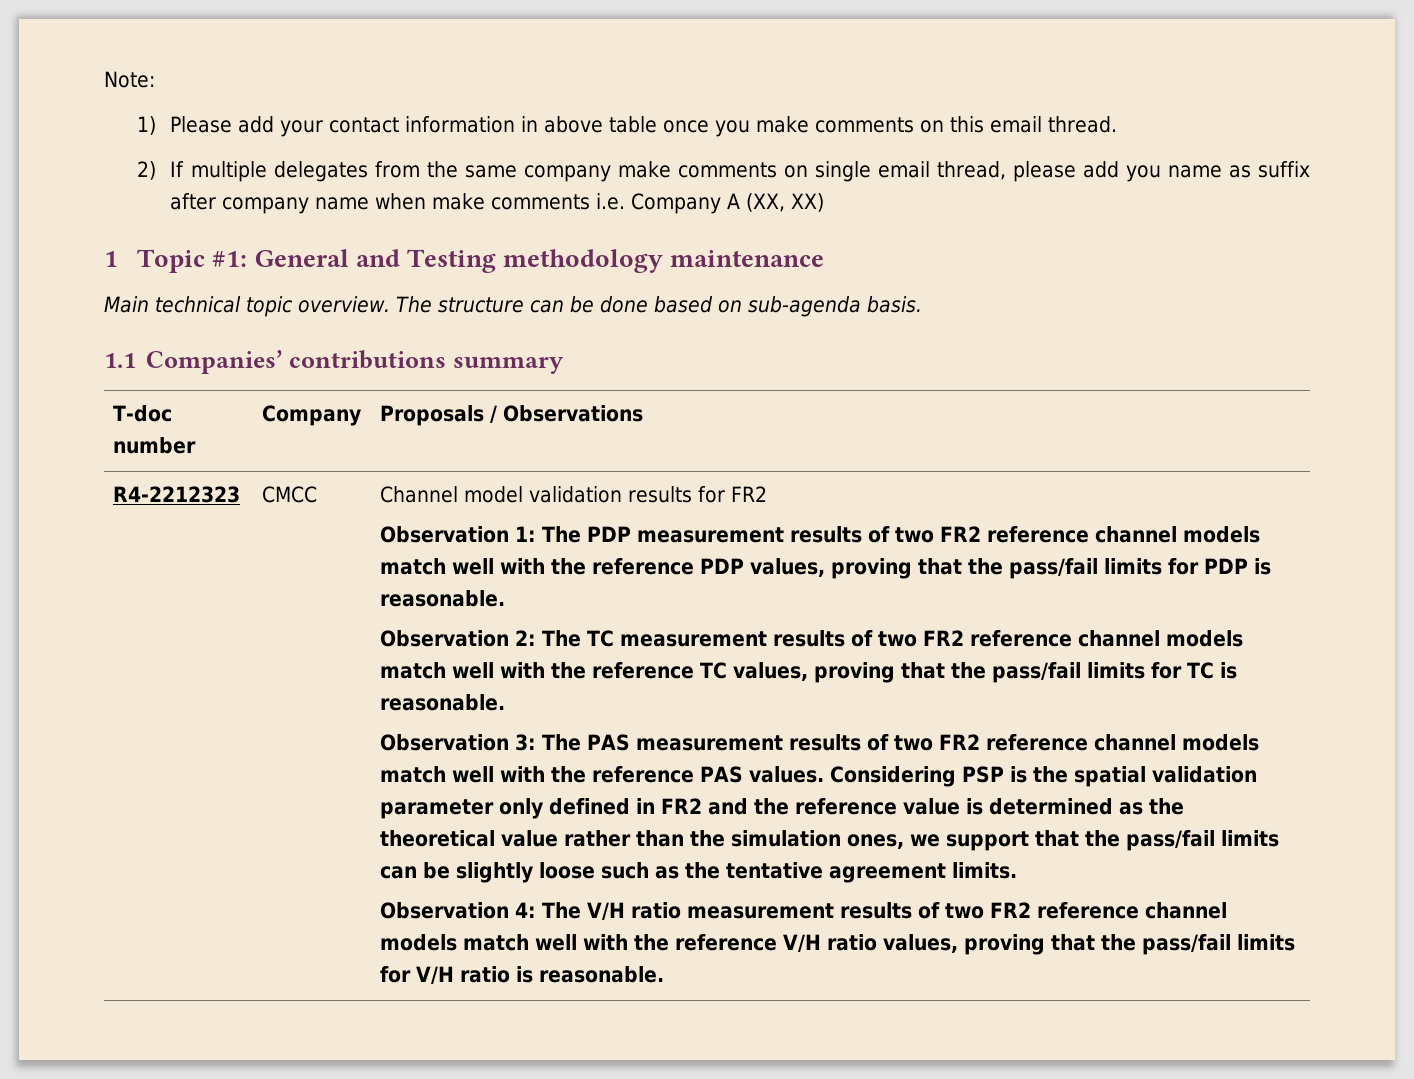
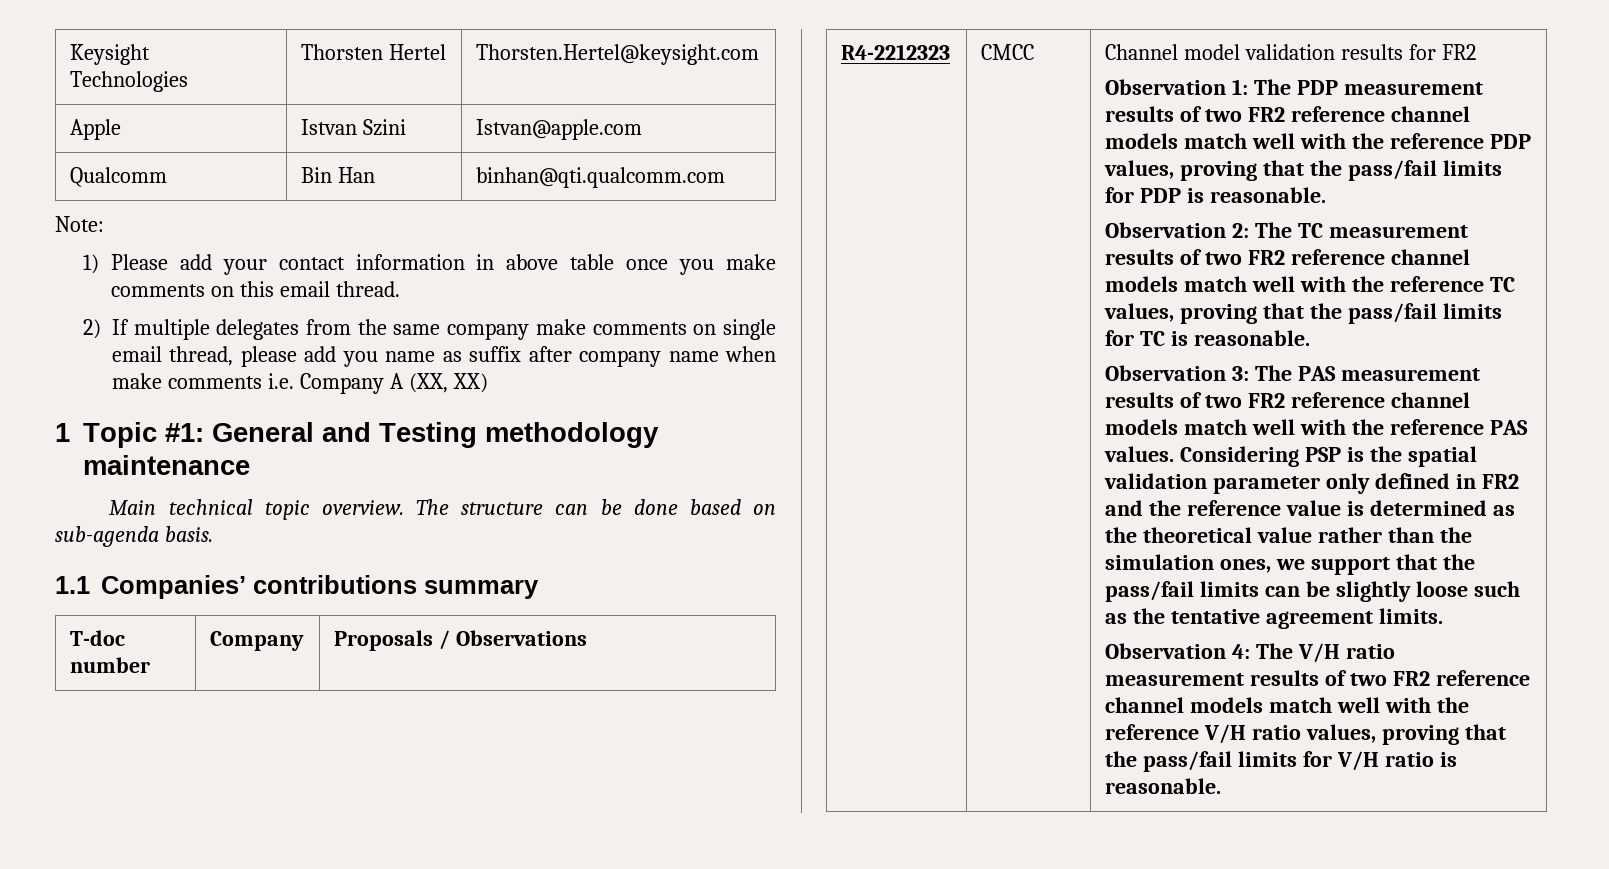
(104, 79) none -> [69,44,150,65] [69,71,188,92] [300,44,446,60] [475,44,759,65] [69,119,121,140] [300,119,406,136] [475,119,642,140] [69,167,167,187] [300,167,375,183] [475,167,725,188] Keysight Technologies | Thorsten Hertel | Thorsten.Hertel@keysight.com // Apple | Istvan Szini | Istvan@apple.com // Qualcomm | Bin Han | binhan@qti.qualcomm.com //

